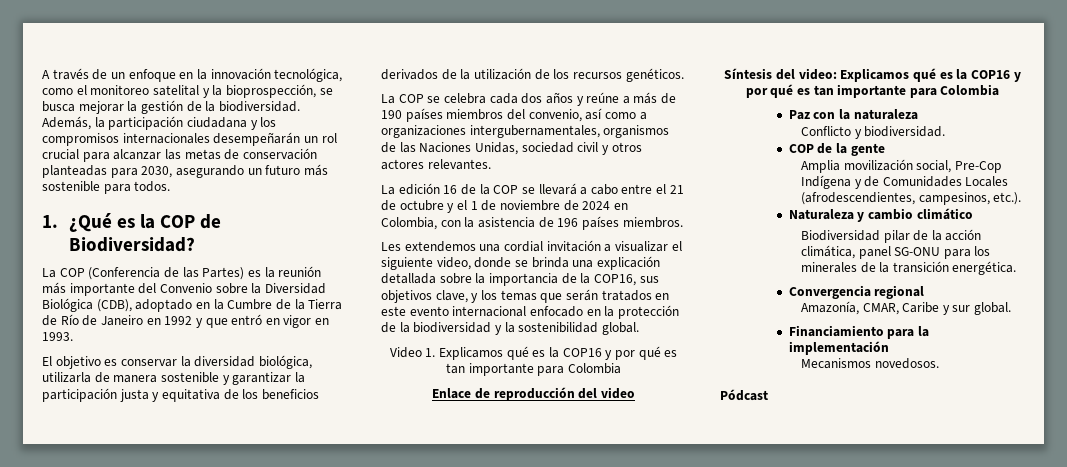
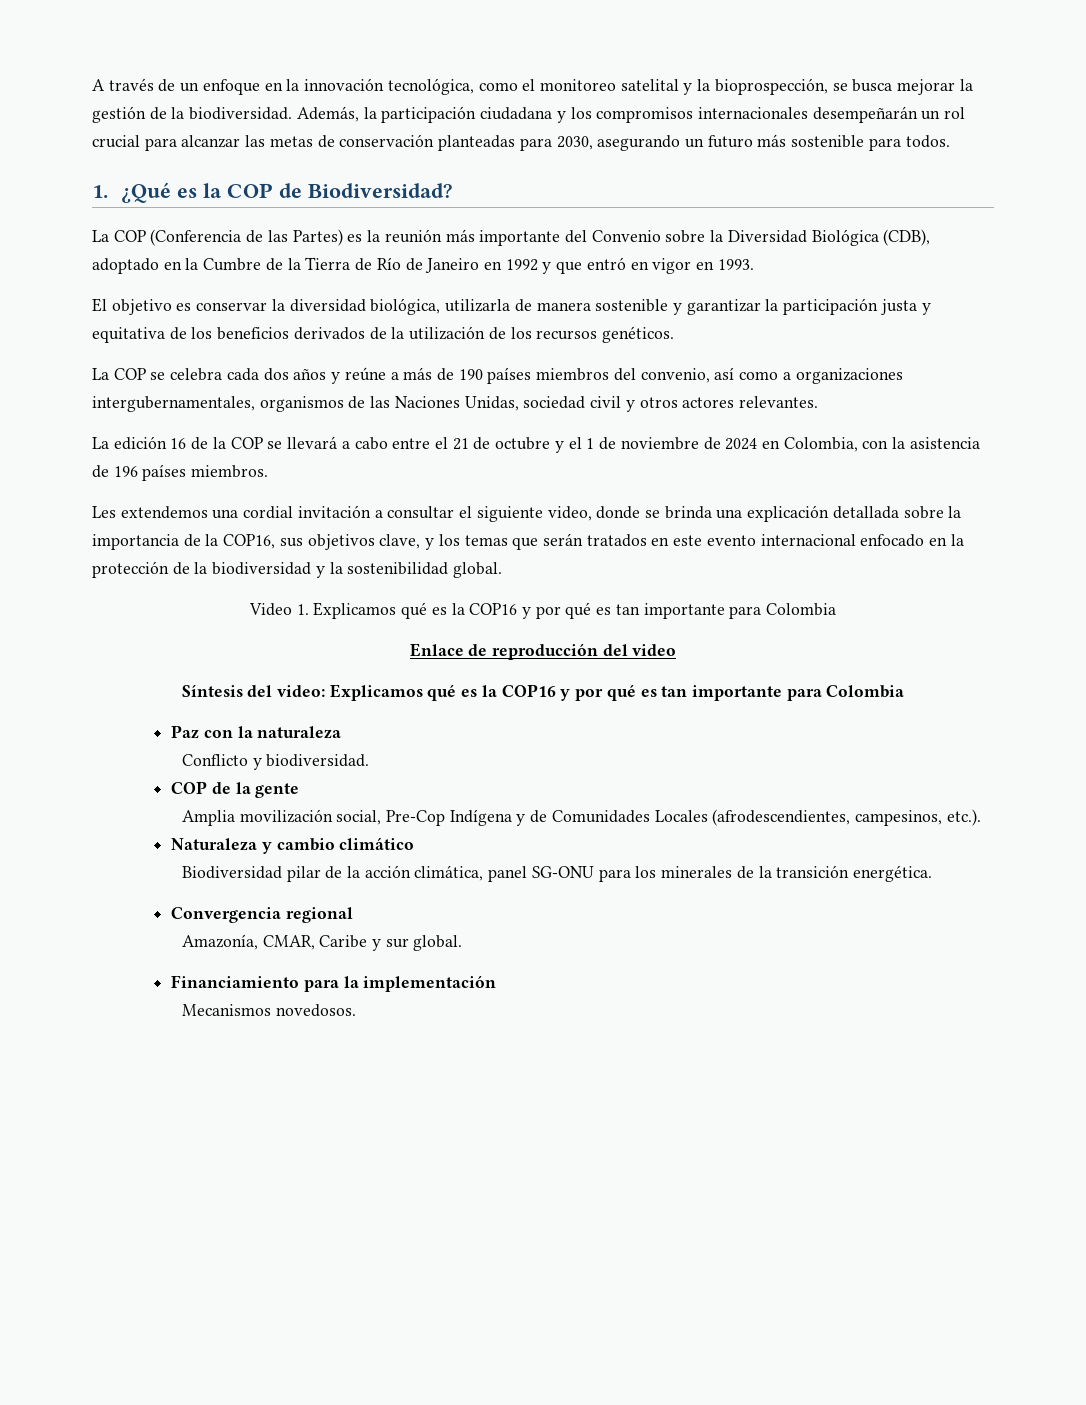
[614,241,668,252] visualizar -> [387,506,455,519] consultar
[720,389,768,401] // Pódcast -> (356, 1010) none

